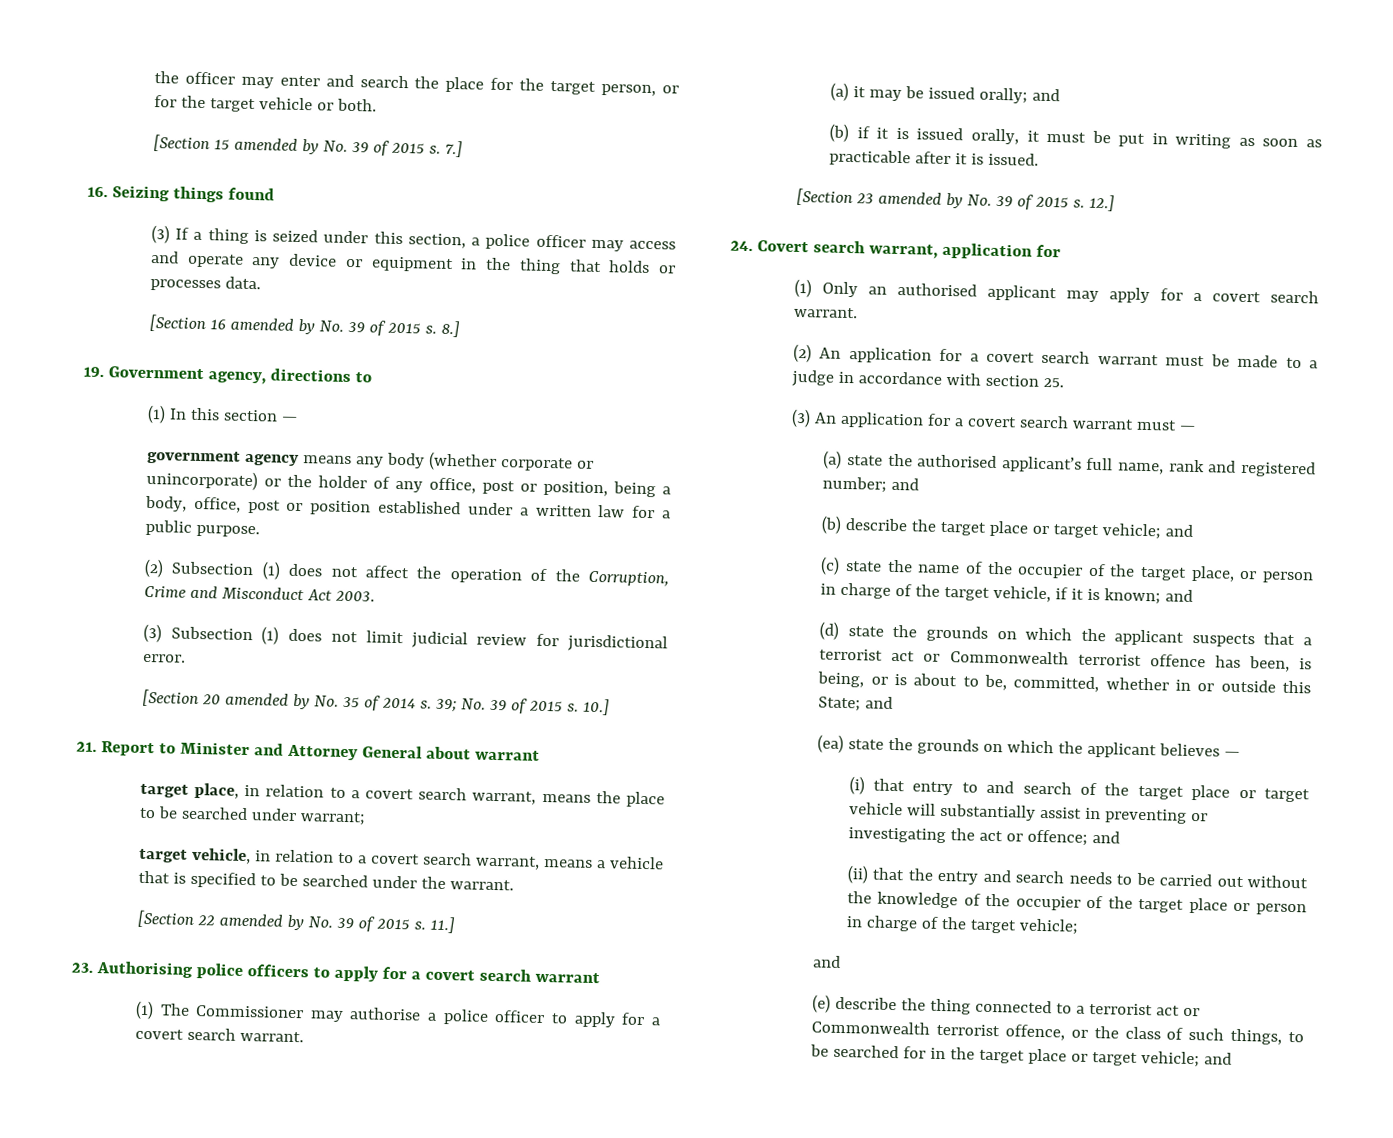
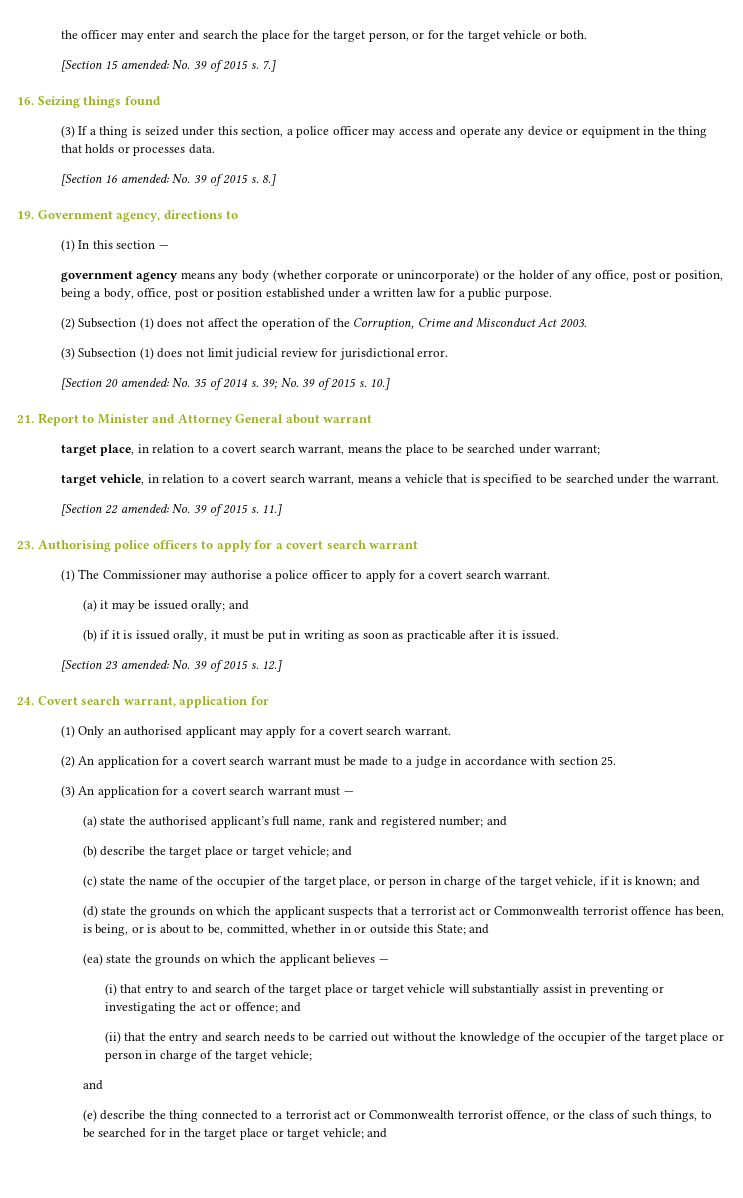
[233,137,319,155] amended by -> [120,60,170,69] amended:
[229,317,315,335] amended by -> [120,174,170,183] amended:
[224,692,310,710] amended by -> [120,378,170,387] amended:
[218,913,304,931] amended by -> [120,504,170,513] amended:
[877,191,963,209] amended by -> [120,660,170,669] amended:

